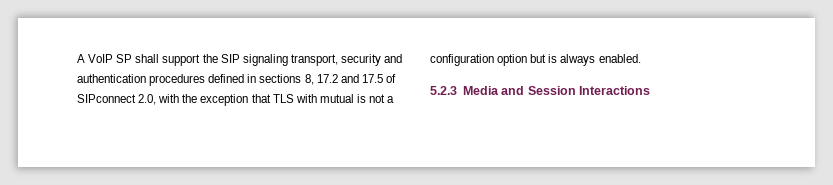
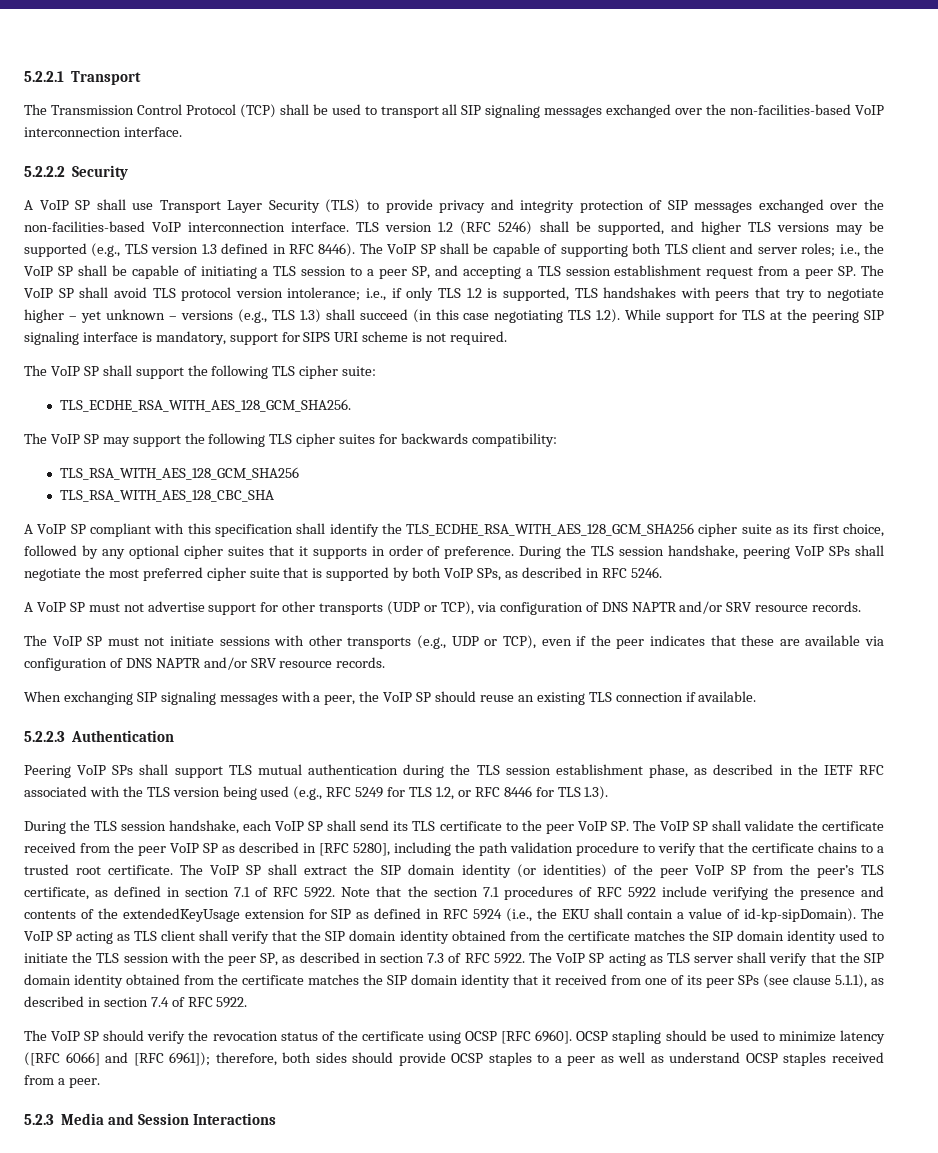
[77,54,403,66] [77,74,396,86] [77,94,395,106] [430,54,641,66] A VoIP SP shall support the SIP signaling transport, security and authentication procedures defined in sections 8, 17.2 and 17.5 of SIPconnect 2.0, with the exception that TLS with mutual is not a configuration option but is always enabled. -> [24,71,142,85] [24,104,885,118] [24,127,182,137] [24,165,129,180] [24,199,884,213] [24,221,884,235] [24,243,884,257] [24,265,884,279] [24,287,884,301] [24,309,885,323] [24,331,508,345] [24,365,377,379] [59,399,351,412] [24,433,557,447] [59,467,299,480] [59,490,274,502] [24,523,884,537] [24,545,885,559] [24,567,662,581] [24,601,862,615] [24,635,884,649] [24,657,386,671] [24,691,757,705] [24,730,175,742] [24,764,884,778] [24,786,609,800] [24,820,884,834] [24,842,884,856] [24,864,884,878] [24,886,884,900] [24,908,885,922] [24,930,885,944] [24,952,885,966] [24,974,884,988] [24,996,248,1008] [24,1030,885,1044] [24,1052,884,1066] [24,1075,100,1088] 5.2.2.1 Transport // The Transmission Control Protocol (TCP) shall be used to transport all SIP signaling messages exchanged over the non-facilities-based VoIP interconnection interface. // 5.2.2.2 Security // A VoIP SP shall use Transport Layer Security (TLS) to provide privacy and integrity protection of SIP messages exchanged over the non-facilities-based VoIP interconnection interface. TLS version 1.2 (RFC 5246) shall be supported, and higher TLS versions may be supported (e.g., TLS version 1.3 defined in RFC 8446). The VoIP SP shall be capable of supporting both TLS client and server roles; i.e., the VoIP SP shall be capable of initiating a TLS session to a peer SP, and accepting a TLS session establishment request from a peer SP. The VoIP SP shall avoid TLS protocol version intolerance; i.e., if only TLS 1.2 is supported, TLS handshakes with peers that try to negotiate higher – yet unknown – versions (e.g., TLS 1.3) shall succeed (in this case negotiating TLS 1.2). While support for TLS at the peering SIP signaling interface is mandatory, support for SIPS URI scheme is not required. // The VoIP SP shall support the following TLS cipher suite: // TLS_ECDHE_RSA_WITH_AES_128_GCM_SHA256. // The VoIP SP may support the following TLS cipher suites for backwards compatibility: // TLS_RSA_WITH_AES_128_GCM_SHA256 // TLS_RSA_WITH_AES_128_CBC_SHA // A VoIP SP compliant with this specification shall identify the TLS_ECDHE_RSA_WITH_AES_128_GCM_SHA256 cipher suite as its first choice, followed by any optional cipher suites that it supports in order of preference. During the TLS session handshake, peering VoIP SPs shall negotiate the most preferred cipher suite that is supported by both VoIP SPs, as described in RFC 5246. // A VoIP SP must not advertise support for other transports (UDP or TCP), via configuration of DNS NAPTR and/or SRV resource records. // The VoIP SP must not initiate sessions with other transports (e.g., UDP or TCP), even if the peer indicates that these are available via configuration of DNS NAPTR and/or SRV resource records. // When exchanging SIP signaling messages with a peer, the VoIP SP should reuse an existing TLS connection if available. // 5.2.2.3 Authentication // Peering VoIP SPs shall support TLS mutual authentication during the TLS session establishment phase, as described in the IETF RFC associated with the TLS version being used (e.g., RFC 5249 for TLS 1.2, or RFC 8446 for TLS 1.3). // During the TLS session handshake, each VoIP SP shall send its TLS certificate to the peer VoIP SP. The VoIP SP shall validate the certificate received from the peer VoIP SP as described in [RFC 5280], including the path validation procedure to verify that the certificate chains to a trusted root certificate. The VoIP SP shall extract the SIP domain identity (or identities) of the peer VoIP SP from the peer’s TLS certificate, as defined in section 7.1 of RFC 5922. Note that the section 7.1 procedures of RFC 5922 include verifying the presence and contents of the extendedKeyUsage extension for SIP as defined in RFC 5924 (i.e., the EKU shall contain a value of id-kp-sipDomain). The VoIP SP acting as TLS client shall verify that the SIP domain identity obtained from the certificate matches the SIP domain identity used to initiate the TLS session with the peer SP, as described in section 7.3 of RFC 5922. The VoIP SP acting as TLS server shall verify that the SIP domain identity obtained from the certificate matches the SIP domain identity that it received from one of its peer SPs (see clause 5.1.1), as described in section 7.4 of RFC 5922. // The VoIP SP should verify the revocation status of the certificate using OCSP [RFC 6960]. OCSP stapling should be used to minimize latency ([RFC 6066] and [RFC 6961]); therefore, both sides should provide OCSP staples to a peer as well as understand OCSP staples received from a peer.

